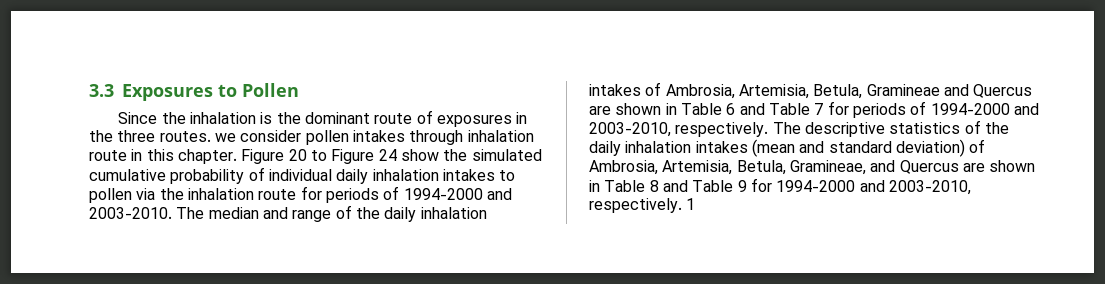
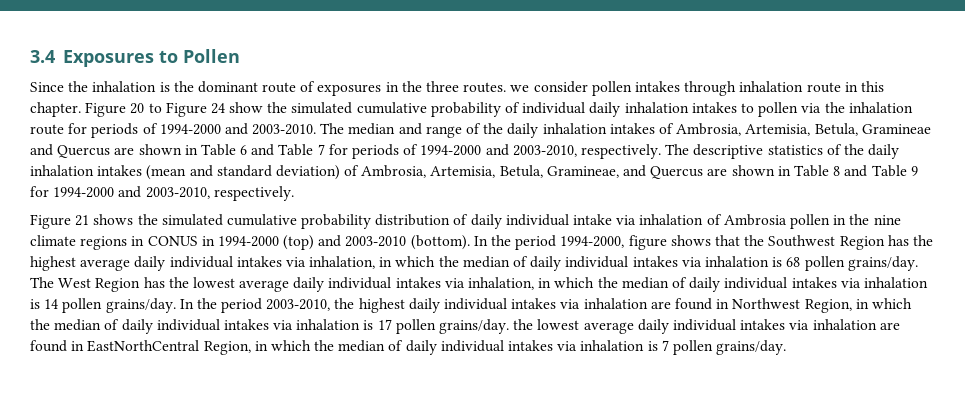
[89,84,114,97] 3.3 -> [30,50,55,63] 3.4
[686,198,696,210] 1 -> [30,214,901,229] [30,235,933,250] [30,256,918,271] [30,277,928,292] [30,298,912,313] [30,319,900,334] [30,340,787,355] // Figure 21 shows the simulated cumulative probability distribution of daily individual intake via inhalation of Ambrosia pollen in the nine climate regions in CONUS in 1994-2000 (top) and 2003-2010 (bottom). In the period 1994-2000, figure shows that the Southwest Region has the highest average daily individual intakes via inhalation, in which the median of daily individual intakes via inhalation is 68 pollen grains/day. The West Region has the lowest average daily individual intakes via inhalation, in which the median of daily individual intakes via inhalation is 14 pollen grains/day. In the period 2003-2010, the highest daily individual intakes via inhalation are found in Northwest Region, in which the median of daily individual intakes via inhalation is 17 pollen grains/day. the lowest average daily individual intakes via inhalation are found in EastNorthCentral Region, in which the median of daily individual intakes via inhalation is 7 pollen grains/day.

